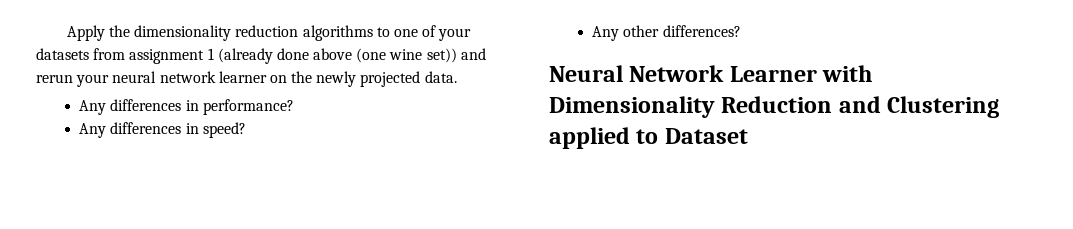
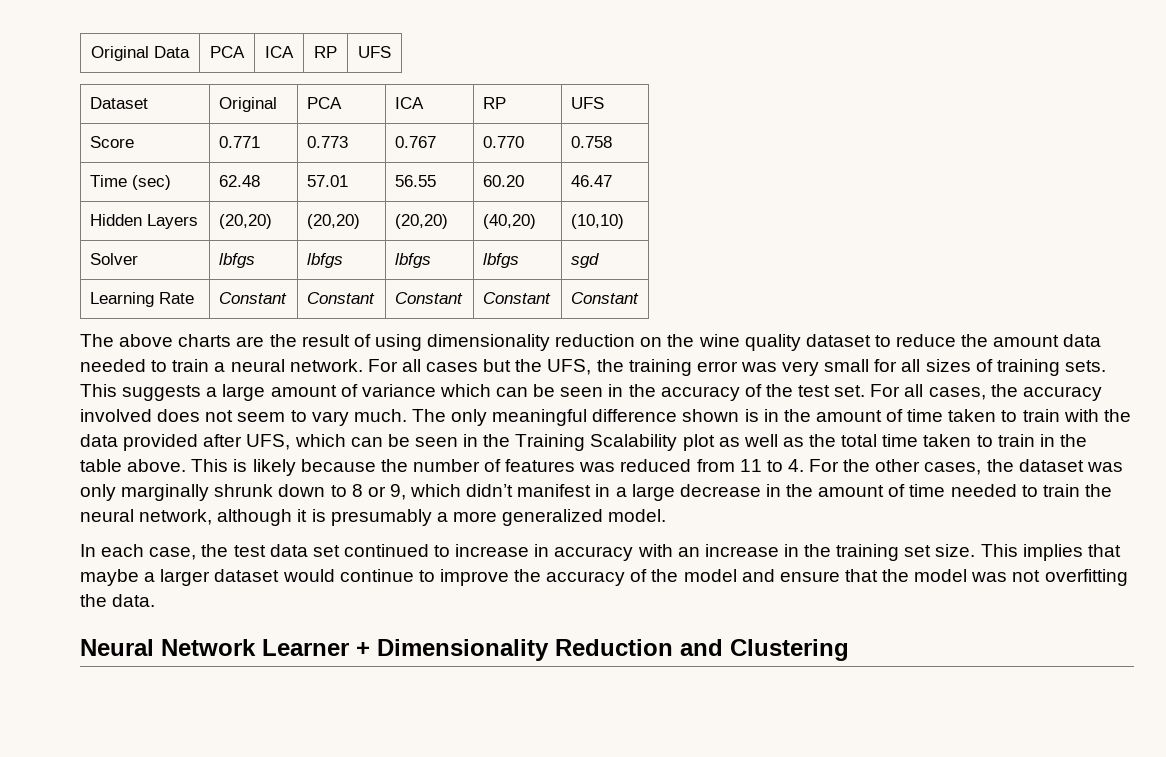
[66,25,472,41] [36,48,486,64] [36,71,457,87] [79,99,294,115] [79,122,246,138] [592,25,741,41] Apply the dimensionality reduction algorithms to one of your datasets from assignment 1 (already done above (one wine set)) and rerun your neural network learner on the newly projected data. // Any differences in performance? // Any differences in speed? // Any other differences? -> [91,46,190,61] [210,46,245,58] [265,46,294,58] [314,46,337,58] [358,46,391,58] [89,97,148,109] [218,97,277,112] [306,97,342,109] [394,97,424,109] [482,97,506,109] [570,97,604,109] [89,136,134,148] [218,136,260,148] [306,136,348,148] [394,136,436,148] [482,136,524,148] [570,136,612,148] [89,175,171,190] [218,175,260,187] [306,175,348,187] [394,175,436,187] [482,175,524,187] [570,175,612,187] [89,214,198,229] [218,214,272,229] [306,214,360,229] [394,214,448,229] [482,214,536,229] [570,214,624,229] [89,253,138,265] [218,253,255,268] [306,253,343,268] [394,253,431,268] [482,253,519,268] [570,253,599,268] [89,292,194,307] [218,292,287,304] [306,292,375,304] [394,292,463,304] [482,292,551,304] [570,292,639,304] [80,334,1102,351] [80,359,1106,376] [80,384,1102,401] [80,409,1131,426] [80,434,1087,451] [80,459,1123,476] [80,484,1112,501] [80,509,667,526] [80,544,1121,561] [80,569,1128,586] [80,594,156,607] Original Data | PCA | ICA | RP | UFS // Dataset | Original | PCA | ICA | RP | UFS // Score | 0.771 | 0.773 | 0.767 | 0.770 | 0.758 // Time (sec) | 62.48 | 57.01 | 56.55 | 60.20 | 46.47 // Hidden Layers | (20,20) | (20,20) | (20,20) | (40,20) | (10,10) // Solver | lbfgs | lbfgs | lbfgs | lbfgs | sgd // Learning Rate | Constant | Constant | Constant | Constant | Constant // The above charts are the result of using dimensionality reduction on the wine quality dataset to reduce the amount data needed to train a neural network. For all cases but the UFS, the training error was very small for all sizes of training sets. This suggests a large amount of variance which can be seen in the accuracy of the test set. For all cases, the accuracy involved does not seem to vary much. The only meaningful difference shown is in the amount of time taken to train with the data provided after UFS, which can be seen in the Training Scalability plot as well as the total time taken to train in the table above. This is likely because the number of features was reduced from 11 to 4. For the other cases, the dataset was only marginally shrunk down to 8 or 9, which didn’t manifest in a large decrease in the amount of time needed to train the neural network, although it is presumably a more generalized model. // In each case, the test data set continued to increase in accuracy with an increase in the training set size. This implies that maybe a larger dataset would continue to improve the accuracy of the model and ensure that the model was not overfitting the data.
[822,65,873,82] with -> [356,642,370,656] +
[549,127,748,149] applied to Dataset -> (849, 650) none

